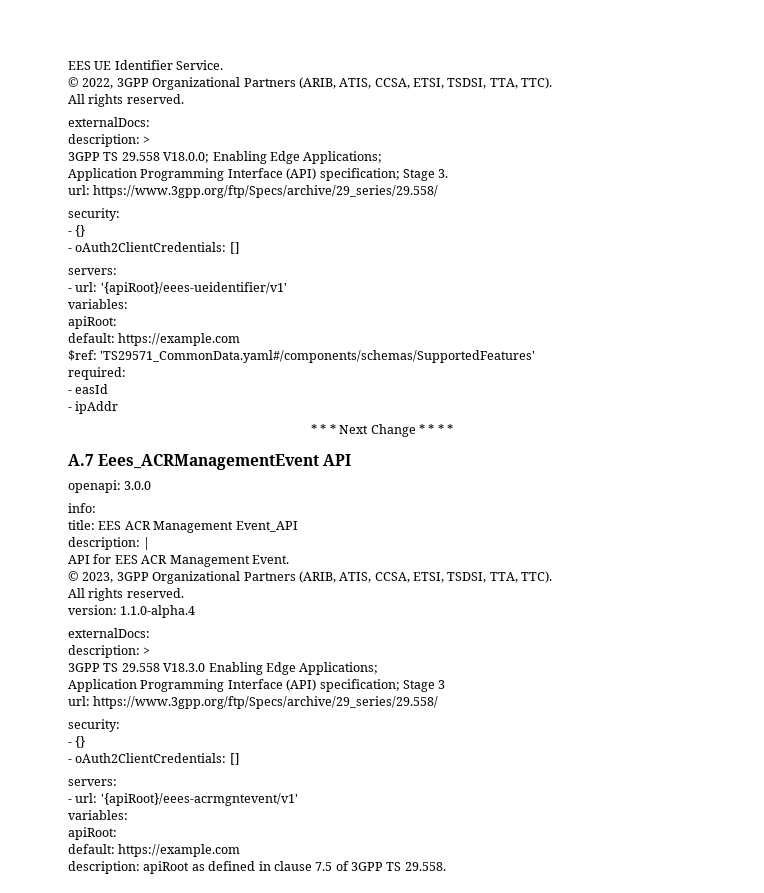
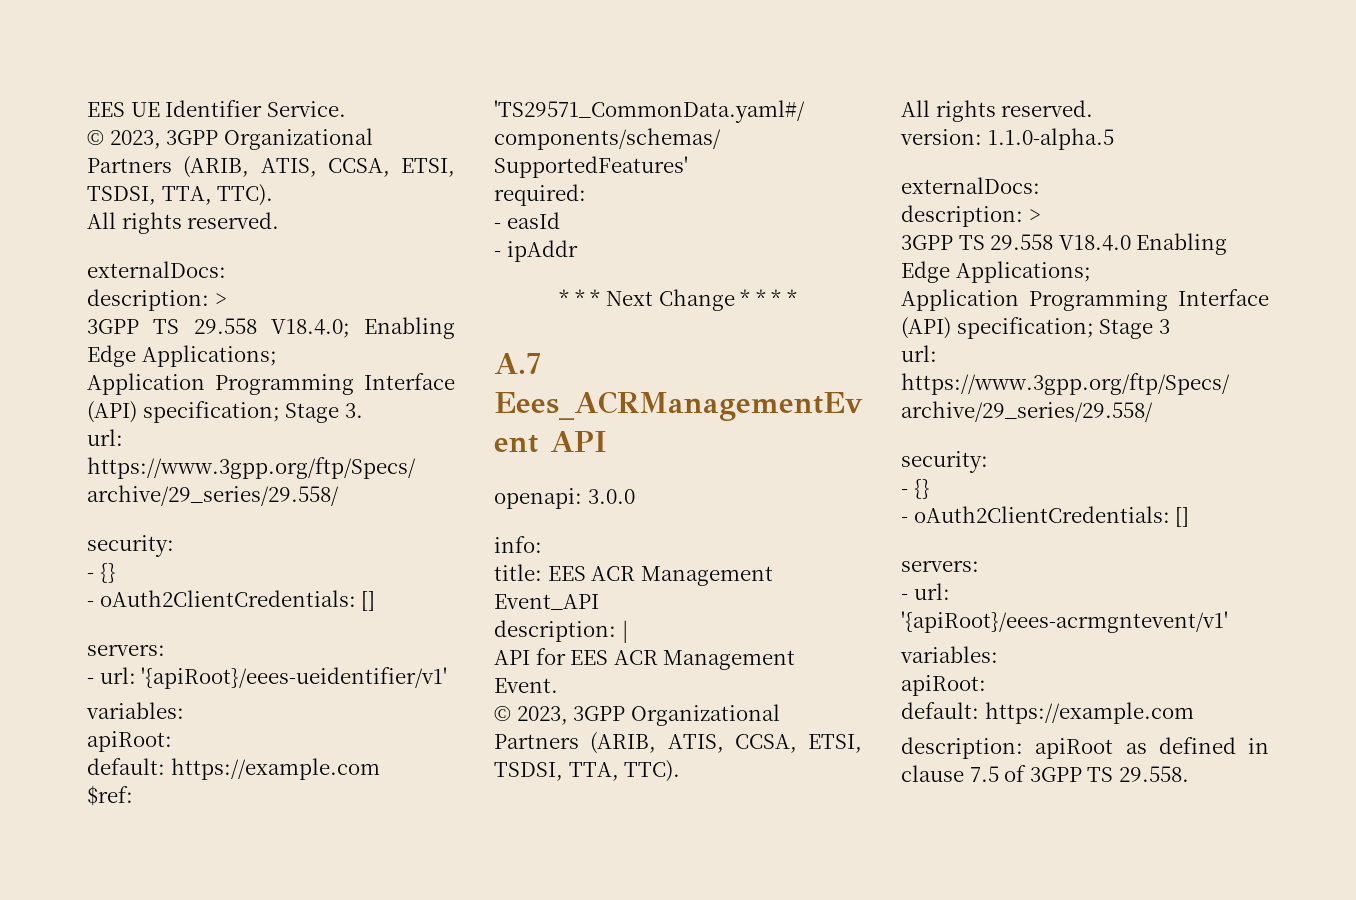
[82,78,114,89] 2022, -> [109,130,161,149] 2023,
[163,152,210,163] V18.0.0; -> [270,319,350,338] V18.4.0;
[120,605,196,618] [68,628,150,638] [68,645,151,658] [68,663,206,672] 1.1.0-alpha.4 // externalDocs: // description: > // 3GPP TS 29.558 V18.3.0 -> [987,128,1114,150] [901,177,1040,194] [901,205,1041,227] [901,234,1131,251] 1.1.0-alpha.5 // externalDocs: // description: > // 3GPP TS 29.558 V18.4.0

